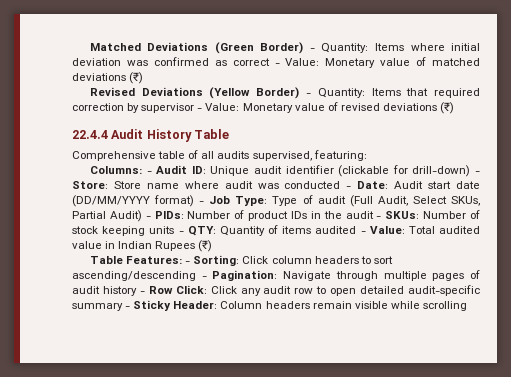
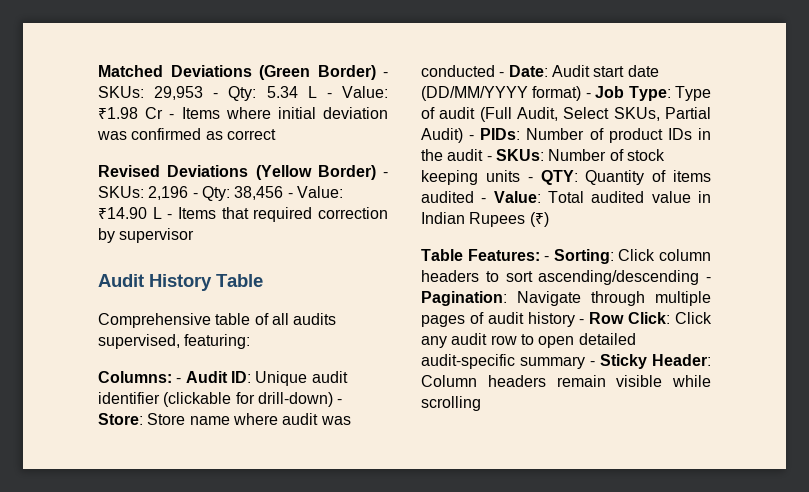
[321,43,369,53] Quantity: -> [98,86,388,101] [98,107,175,119] SKUs: 29,953 - Qty: 5.34 L - Value: ₹1.98 Cr -
[274,57,480,68] [72,72,144,84] - Value: Monetary value of matched deviations (₹) -> (276, 134) none
[317,88,365,98] Quantity: -> [98,186,343,201] [98,207,173,219] SKUs: 2,196 - Qty: 38,456 - Value: ₹14.90 L -
[197,102,455,114] [72,130,108,139] - Value: Monetary value of revised deviations (₹) // 22.4.4 -> (195, 235) //

